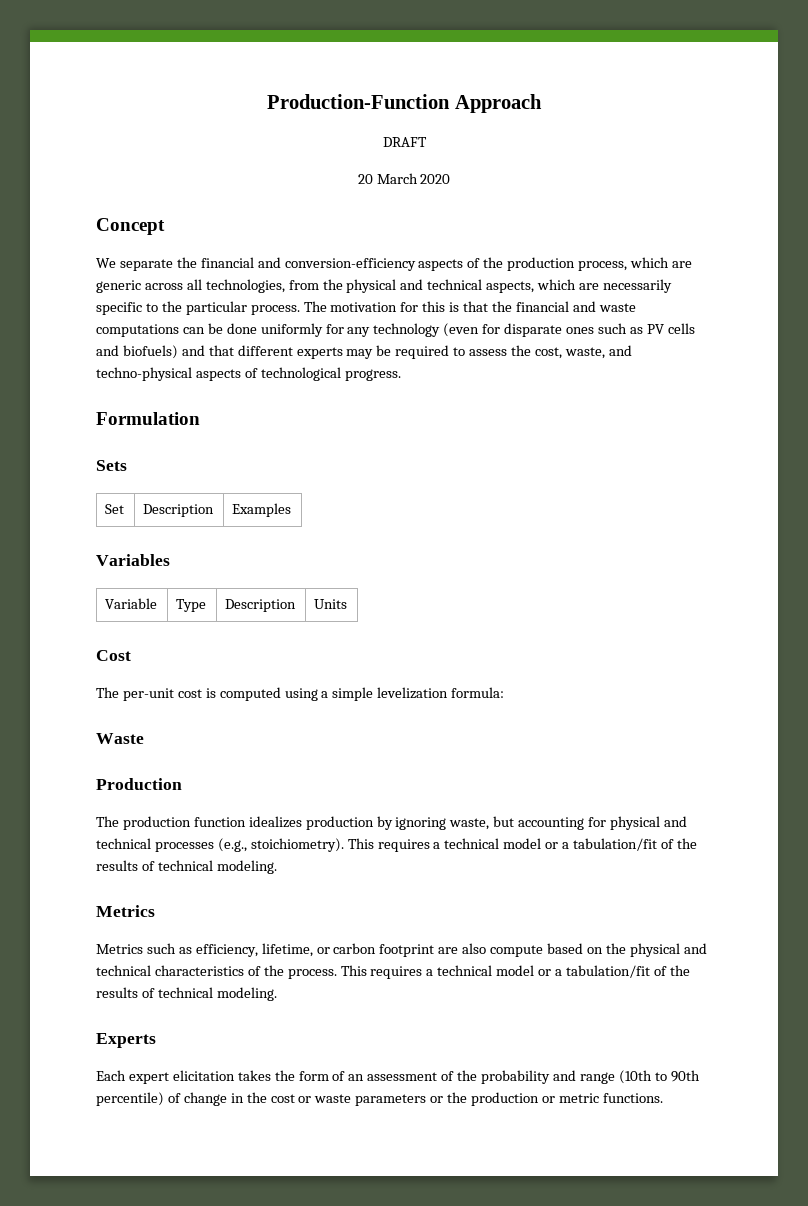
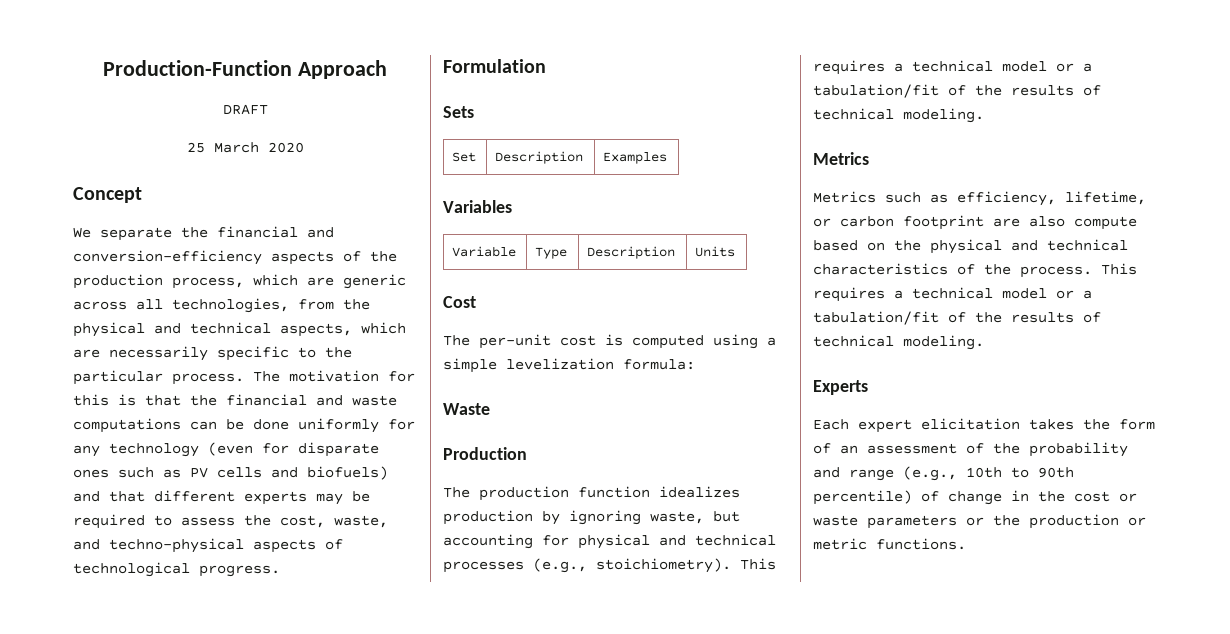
[357,174,373,184] 20 -> [186,142,205,153] 25
[618,1070,652,1084] (10th -> [903,466,1002,481] (e.g., 10th

